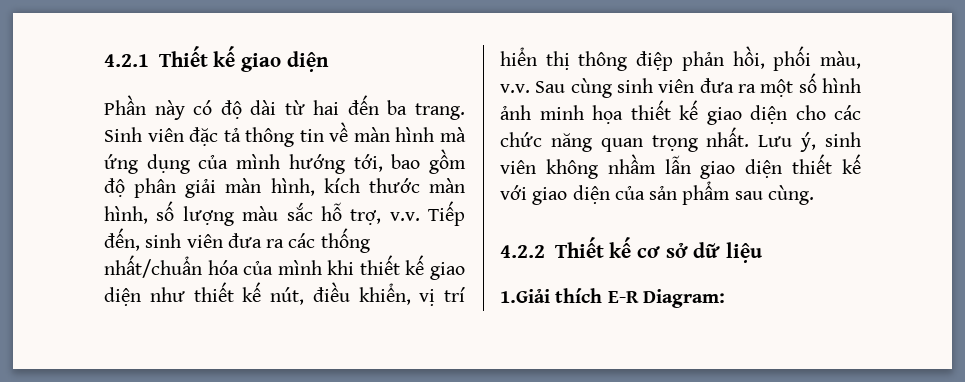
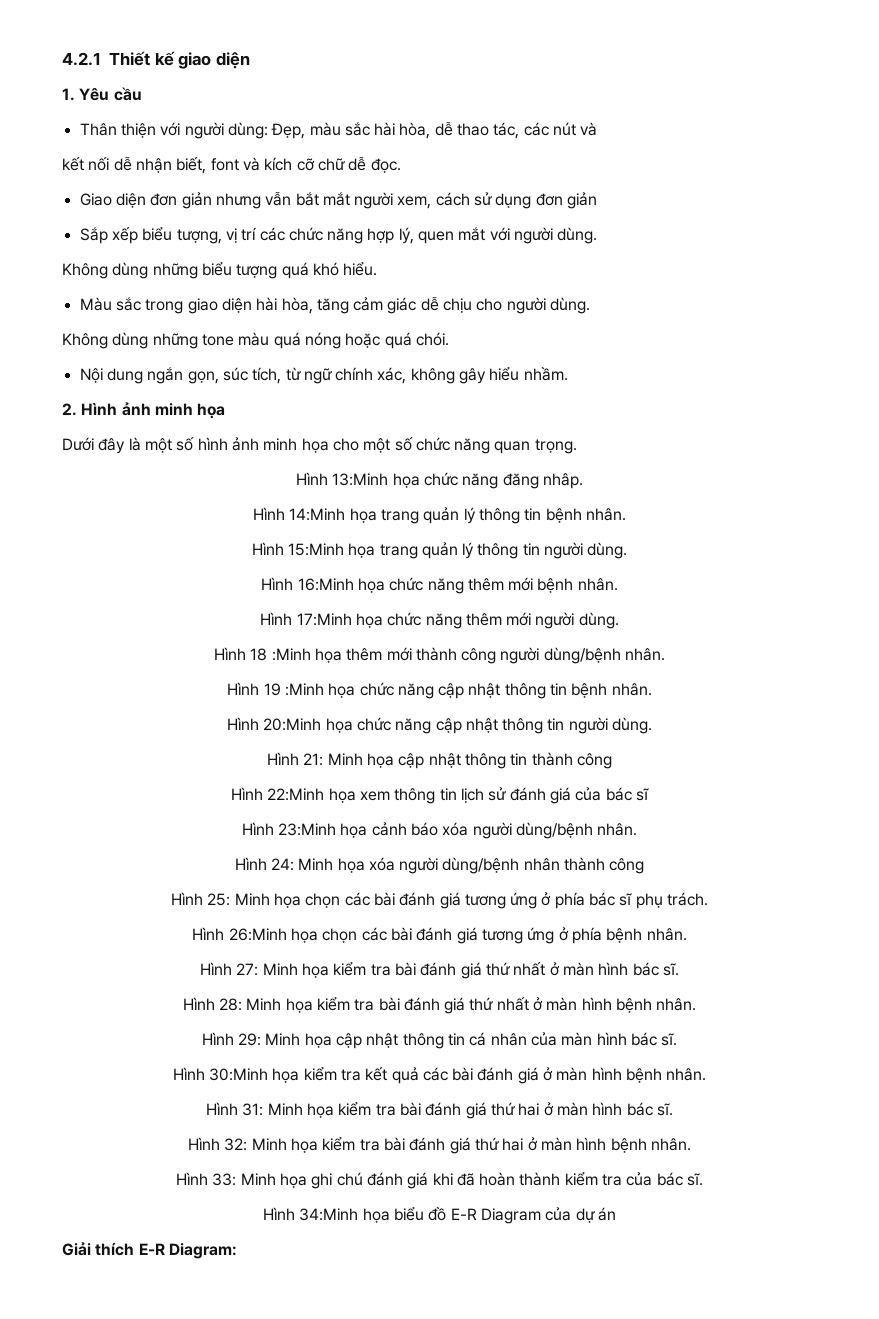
[104,95,465,120] [104,122,466,147] [104,149,466,174] [104,178,465,198] [104,201,465,226] [104,228,370,253] [104,255,465,280] [104,282,465,306] [500,46,861,71] [500,78,756,98] Phần này có độ dài từ hai đến ba trang. Sinh viên đặc tả thông tin về màn hình mà ứng dụng của mình hướng tới, bao gồm độ phân giải màn hình, kích thước màn hình, số lượng màu sắc hỗ trợ, v.v. Tiếp đến, sinh viên đưa ra các thống nhất/chuẩn hóa của mình khi thiết kế giao diện như thiết kế nút, điều khiển, vị trí hiển thị thông điệp phản hồi, phối màu, v.v. Sau cùng sinh viên đưa ra -> [62,87,142,101] [79,121,598,139] [62,156,401,174] [79,191,598,209] [79,226,598,244] [62,261,378,279] [79,296,591,314] [62,332,449,349] [79,366,568,384] [62,402,226,419] [62,437,141,454] 1. Yêu cầu // Thân thiện với người dùng: Đẹp, màu sắc hài hòa, dễ thao tác, các nút và // kết nối dễ nhận biết, font và kích cỡ chữ dễ đọc. // Giao diện đơn giản nhưng vẫn bắt mắt người xem, cách sử dụng đơn giản // Sắp xếp biểu tượng, vị trí các chức năng hợp lý, quen mắt với người dùng. // Không dùng những biểu tượng quá khó hiểu. // Màu sắc trong giao diện hài hòa, tăng cảm giác dễ chịu cho người dùng. // Không dùng những tone màu quá nóng hoặc quá chói. // Nội dung ngắn gọn, súc tích, từ ngữ chính xác, không gây hiểu nhầm. // 2. Hình ảnh minh họa // Dưới đây là
[630,100,861,125] [500,127,861,152] [500,154,861,179] [500,181,814,205] [500,237,763,263] [500,289,550,303] thiết kế giao diện cho các chức năng quan trọng nhất. Lưu ý, sinh viên không nhầm lẫn giao diện thiết kế với giao diện của sản phẩm sau cùng. // 4.2.2 Thiết kế cơ sở dữ liệu // 1.Giải -> [332,437,577,454] [296,472,583,489] [253,507,626,524] [251,542,628,559] [261,577,618,594] [260,612,619,629] [213,647,666,664] [227,682,652,699] [226,717,653,734] [267,752,612,769] [231,787,649,804] [241,822,638,839] [234,857,645,874] [170,892,709,909] [192,927,687,944] [200,961,679,979] [182,996,697,1014] [201,1032,678,1049] [172,1066,707,1084] [206,1101,673,1119] [188,1136,691,1154] [175,1171,704,1189] [263,1206,616,1224] [62,1242,91,1256] cho một số chức năng quan trọng. // Hình 13:Minh họa chức năng đăng nhâp. // Hình 14:Minh họa trang quản lý thông tin bệnh nhân. // Hình 15:Minh họa trang quản lý thông tin người dùng. // Hình 16:Minh họa chức năng thêm mới bệnh nhân. // Hình 17:Minh họa chức năng thêm mới người dùng. // Hình 18 :Minh họa thêm mới thành công người dùng/bệnh nhân. // Hình 19 :Minh họa chức năng cập nhật thông tin bệnh nhân. // Hình 20:Minh họa chức năng cập nhật thông tin người dùng. // Hình 21: Minh họa cập nhật thông tin thành công // Hình 22:Minh họa xem thông tin lịch sử đánh giá của bác sĩ // Hình 23:Minh họa cảnh báo xóa người dùng/bệnh nhân. // Hình 24: Minh họa xóa người dùng/bệnh nhân thành công // Hình 25: Minh họa chọn các bài đánh giá tương ứng ở phía bác sĩ phụ trách. // Hình 26:Minh họa chọn các bài đánh giá tương ứng ở phía bệnh nhân. // Hình 27: Minh họa kiểm tra bài đánh giá thứ nhất ở màn hình bác sĩ. // Hình 28: Minh họa kiểm tra bài đánh giá thứ nhất ở màn hình bệnh nhân. // Hình 29: Minh họa cập nhật thông tin cá nhân của màn hình bác sĩ. // Hình 30:Minh họa kiểm tra kết quả các bài đánh giá ở màn hình bệnh nhân. // Hình 31: Minh họa kiểm tra bài đánh giá thứ hai ở màn hình bác sĩ. // Hình 32: Minh họa kiểm tra bài đánh giá thứ hai ở màn hình bệnh nhân. // Hình 33: Minh họa ghi chú đánh giá khi đã hoàn thành kiểm tra của bác sĩ. // Hình 34:Minh họa biểu đồ E-R Diagram của dự án // Giải

